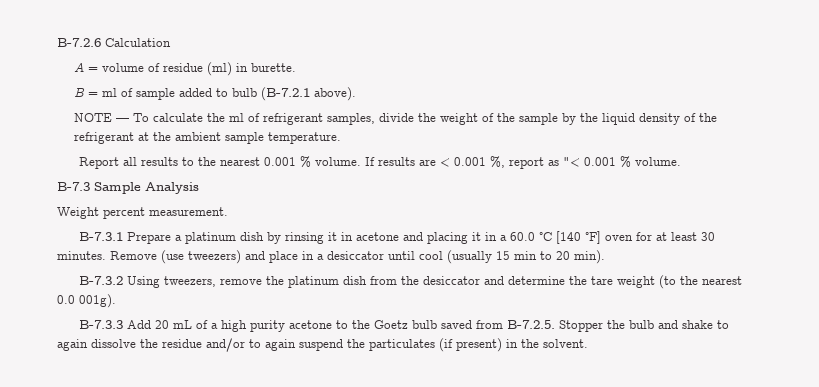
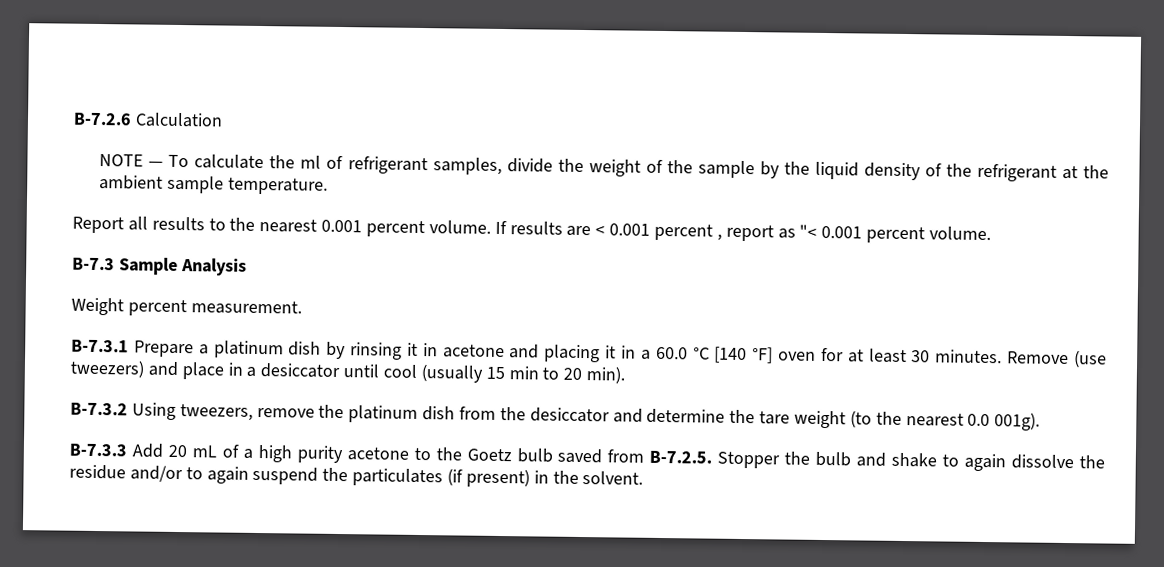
[73,62,296,76] [73,87,356,101] // A = volume of residue (ml) in burette. // B = ml of sample added to bulb (B-7.2.1 above). -> (223, 120) none
[299,156,311,168] % -> [366,220,426,238] percent
[489,156,505,168] %, -> [654,223,722,241] percent ,
[619,156,631,168] % -> [866,226,926,244] percent

